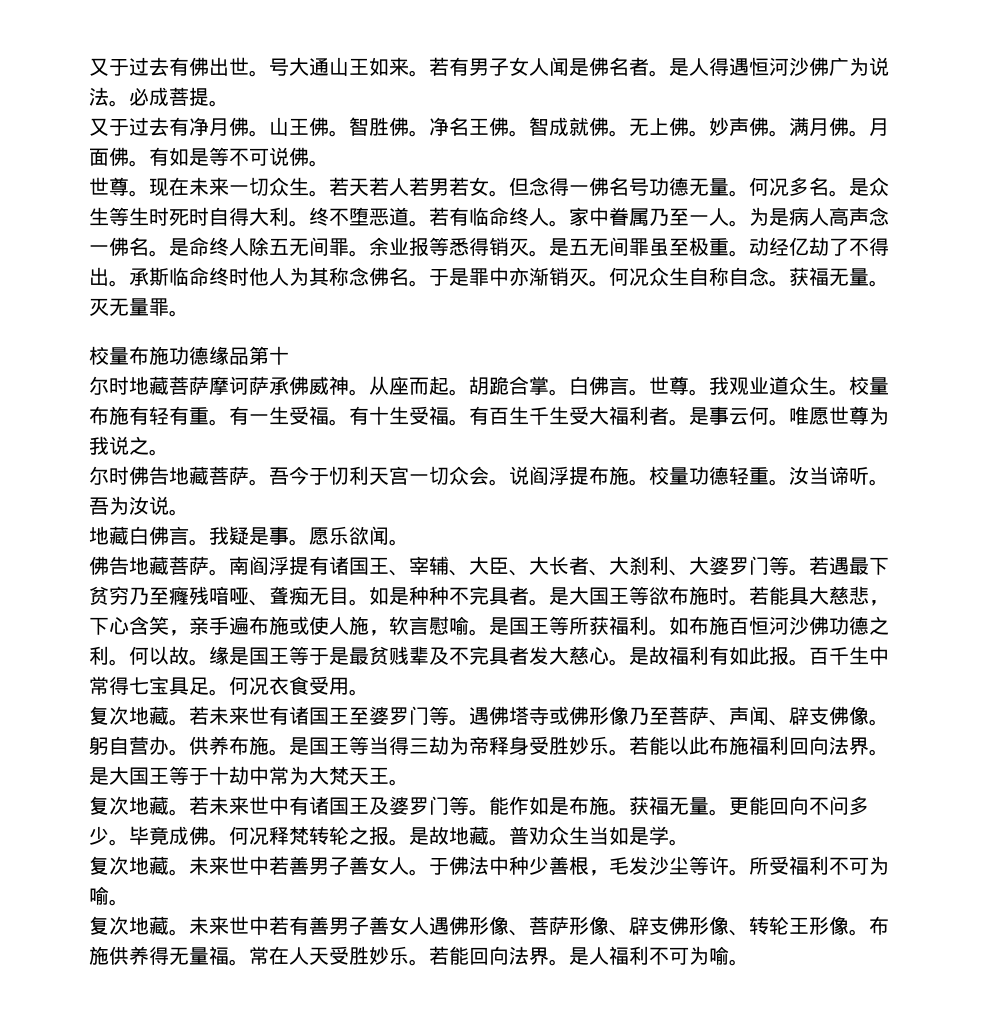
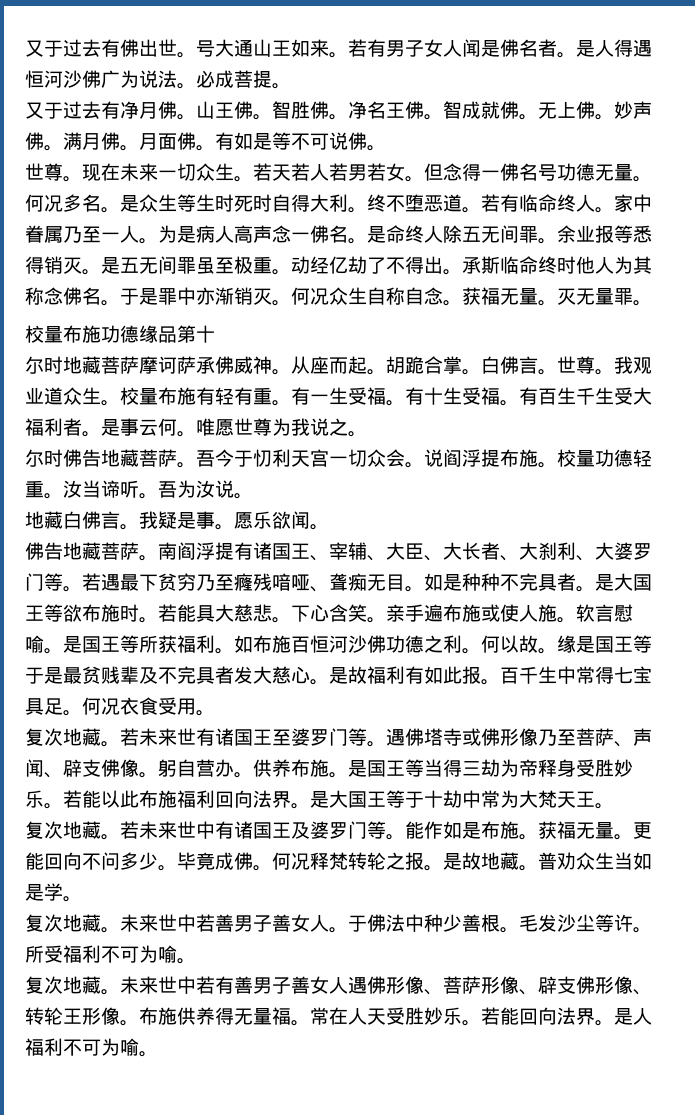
[869,600,889,606] ， -> [272,617,291,623] 。
[169,630,189,636] ， -> [367,617,386,623] 。
[369,630,389,636] ， -> [557,617,576,623] 。
[589,870,609,876] ， -> [500,927,519,933] 。

